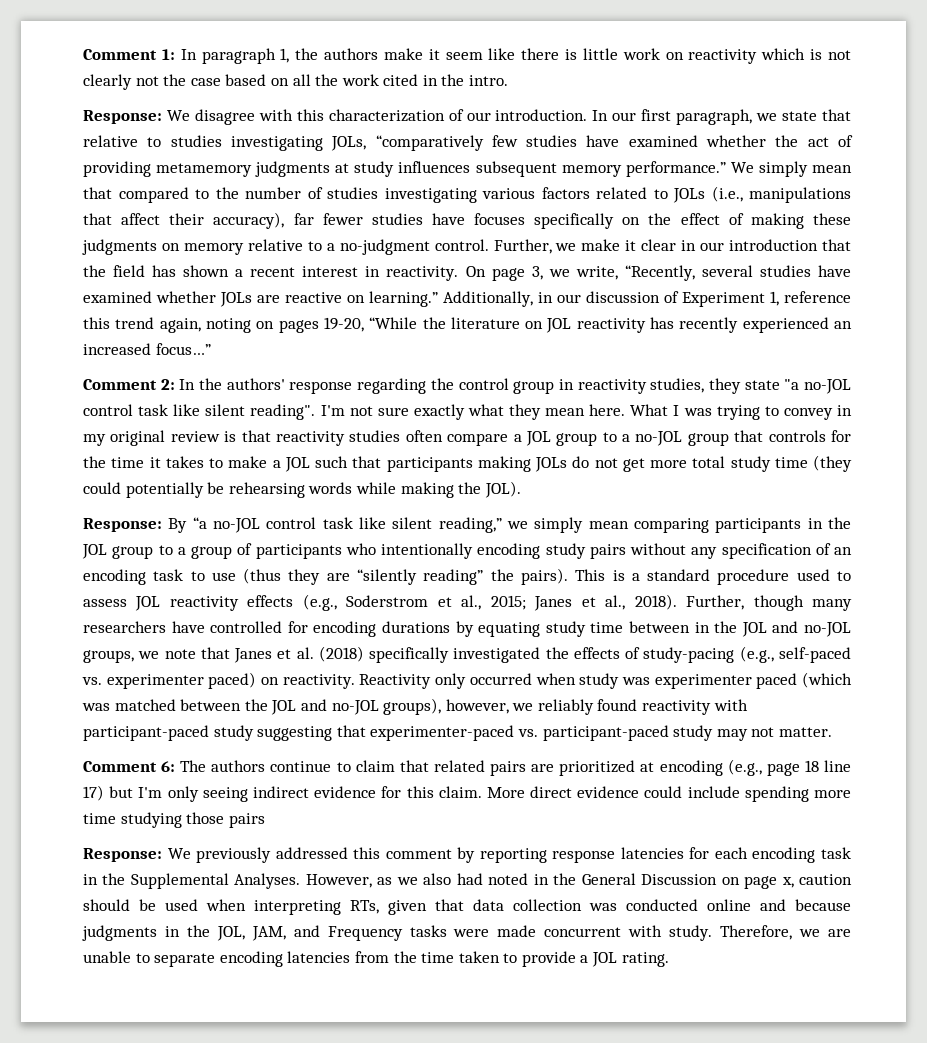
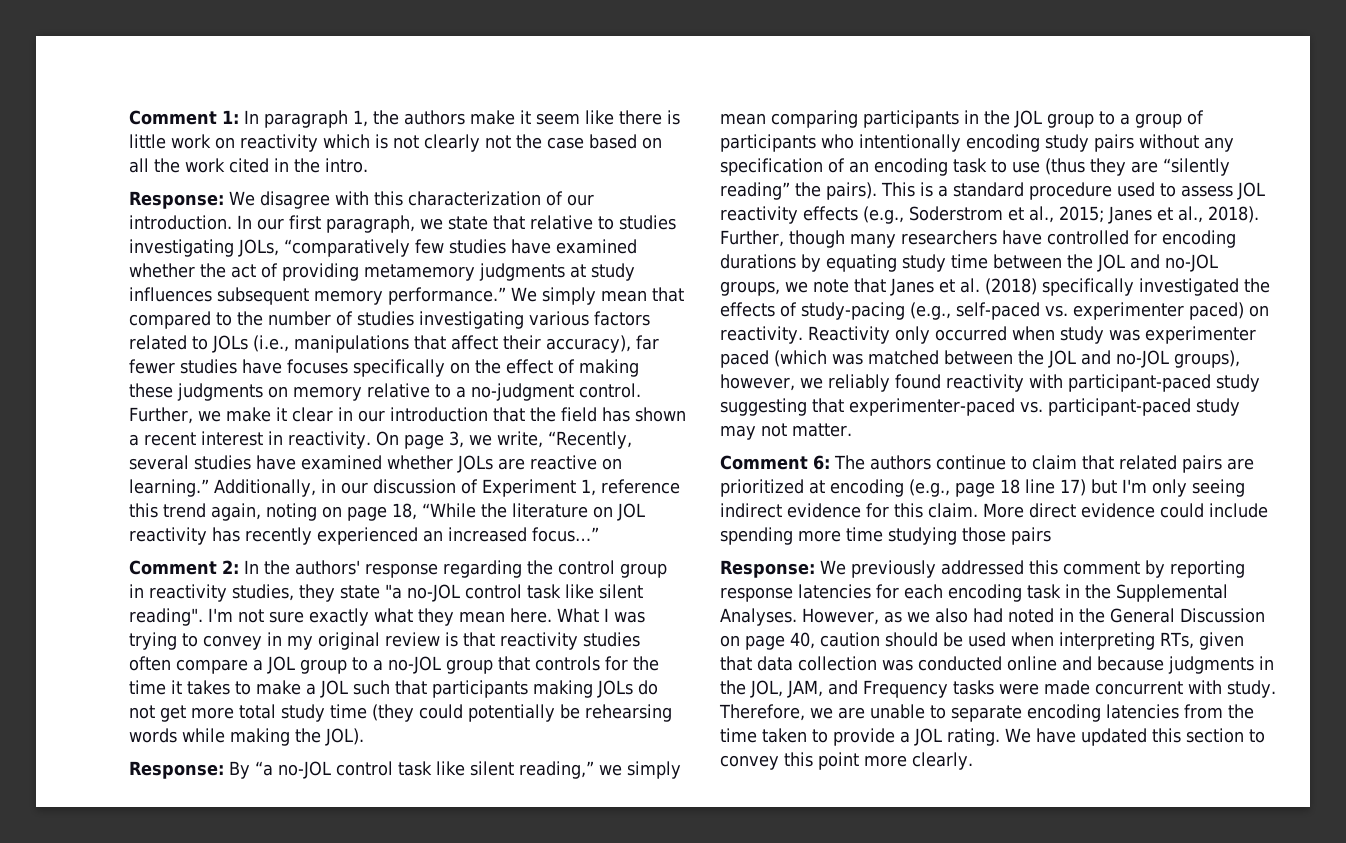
[278,317,364,333] pages 19-20, -> [347,503,417,521] page 18,
[694,622,710,633] in -> (1062, 261) none
[781,877,794,888] x, -> [790,632,815,649] 40,
(669, 959) none -> [1005,728,1265,746] [720,752,973,770] We have updated this section to convey this point more clearly.

